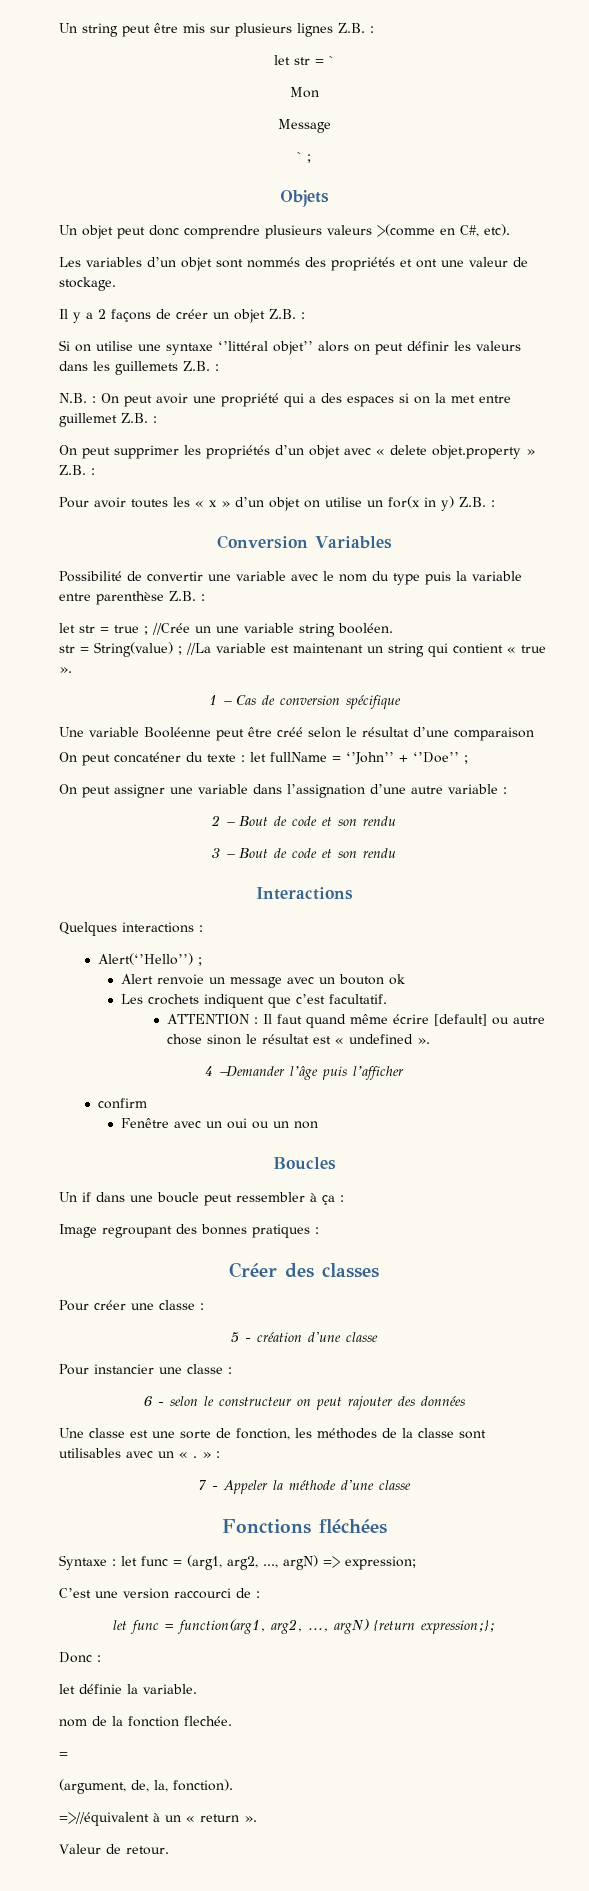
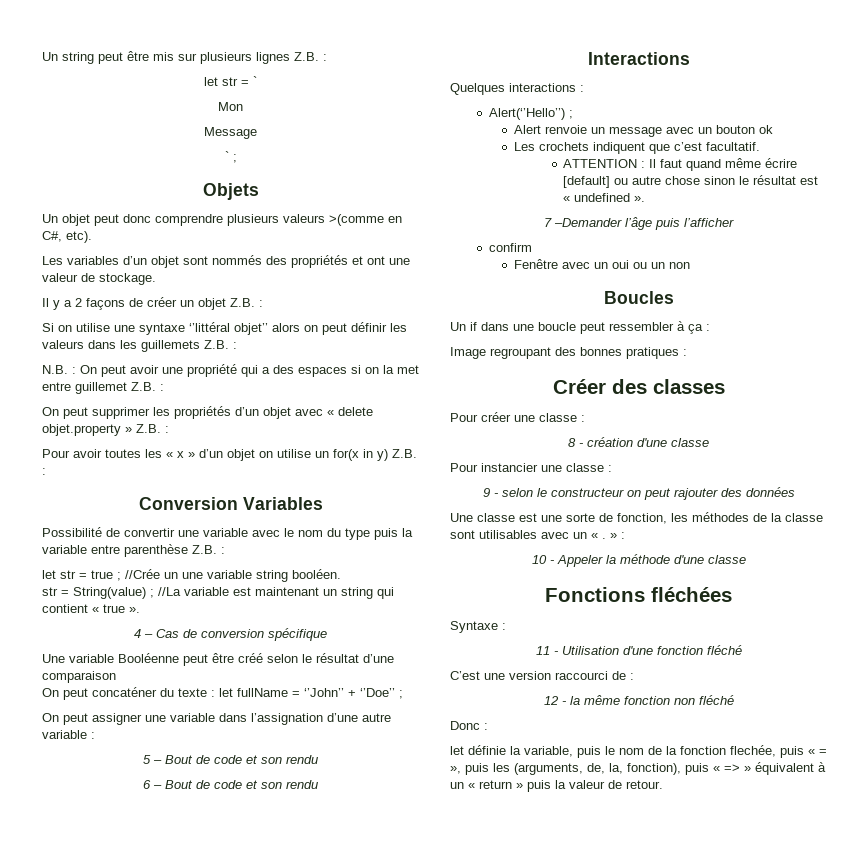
[208,695,217,705] 1 -> [134,629,141,638] 4
[211,815,396,826] [212,848,220,858] 2 – Bout de code et son rendu // 3 -> [143,755,318,764] [143,780,151,789] 5 – Bout de code et son rendu // 6
[205,1066,213,1076] 4 -> [544,218,552,227] 7
[231,1332,239,1343] 5 -> [568,438,576,447] 8
[143,1396,152,1406] 6 -> [482,488,490,497] 9
[198,1480,206,1490] 7 -> [531,555,547,564] 10
[121,1555,416,1570] let func = (arg1, arg2, ..., argN) => expression; -> [535,645,742,655] // 11 - Utilisation d'une fonction fléché
[113,1619,495,1634] let func = function(arg1, arg2, ..., argN) {return expression;}; -> [543,695,734,705] 12 - la même fonction non fléché
[143,1684,197,1694] variable. // -> [524,746,615,758] variable, puis le
[184,1716,232,1726] [59,1752,68,1758] [59,1779,233,1794] [59,1812,257,1826] [59,1844,101,1854] flechée. // = // (argument, de, la, fonction). // =>//équivalent à un « return ». // Valeur -> [730,745,827,758] [450,762,826,775] [450,780,605,792] flechée, puis « = », puis les (arguments, de, la, fonction), puis « => » équivalent à un « return » puis la valeur

